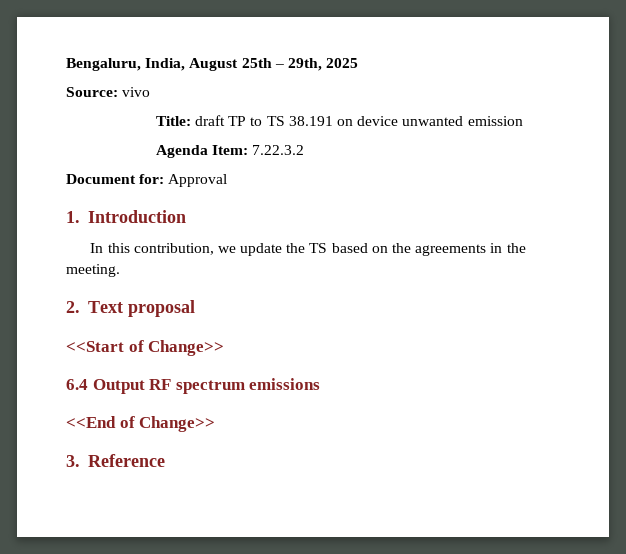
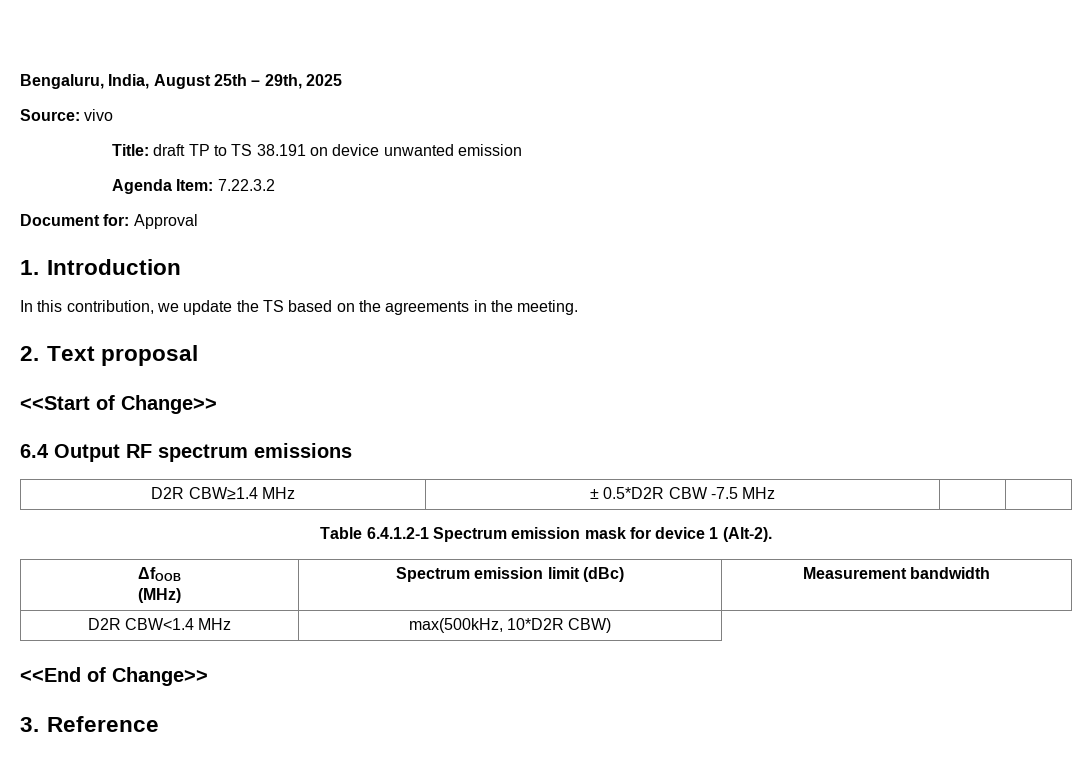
(321, 384) none -> [151,487,295,500] [589,487,776,499] [320,527,772,542] [138,567,181,581] [138,588,181,603] [396,567,624,582] [802,567,991,579] [87,618,232,630] [408,618,612,633] // D2R CBW≥1.4 MHz | ± 0.5*D2R CBW -7.5 MHz | | // Table 6.4.1.2-1 Spectrum emission mask for device 1 (Alt-2). // ΔfOOB // (MHz) | Spectrum emission limit (dBc) | Measurement bandwidth // D2R CBW<1.4 MHz | max(500kHz, 10*D2R CBW)

